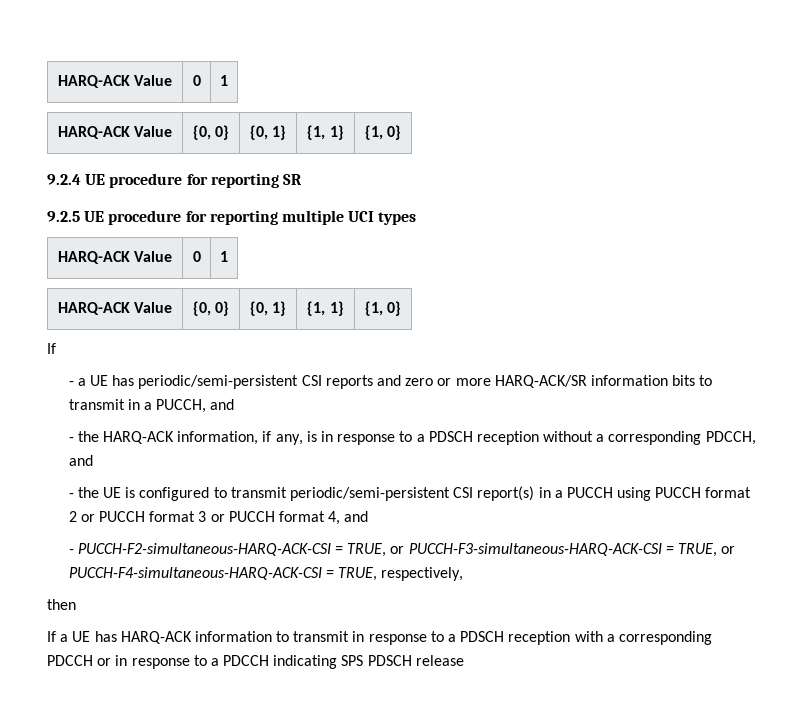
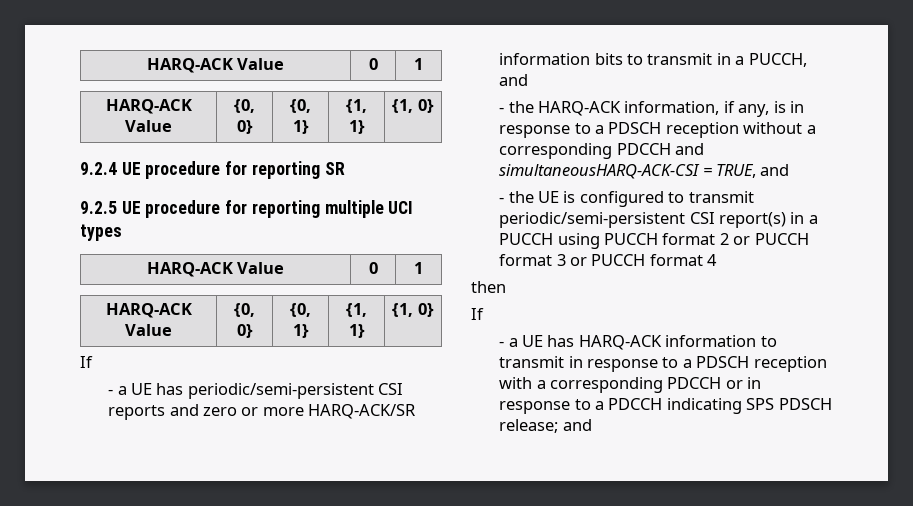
[705,431,756,445] PDCCH, -> [616,143,705,155] [499,164,757,179] PDCCH and simultaneousHARQ-ACK-CSI = TRUE,
[328,511,369,525] [68,543,736,557] [68,567,464,581] 4, and // - PUCCH-F2-simultaneous-HARQ-ACK-CSI = TRUE, or PUCCH-F3-simultaneous-HARQ-ACK-CSI = TRUE, or PUCCH-F4-simultaneous-HARQ-ACK-CSI = TRUE, respectively, -> [707,254,718,266] 4
(56, 636) none -> [499,341,505,347] // -
[415,655,464,666] release -> [499,419,592,433] release; and

